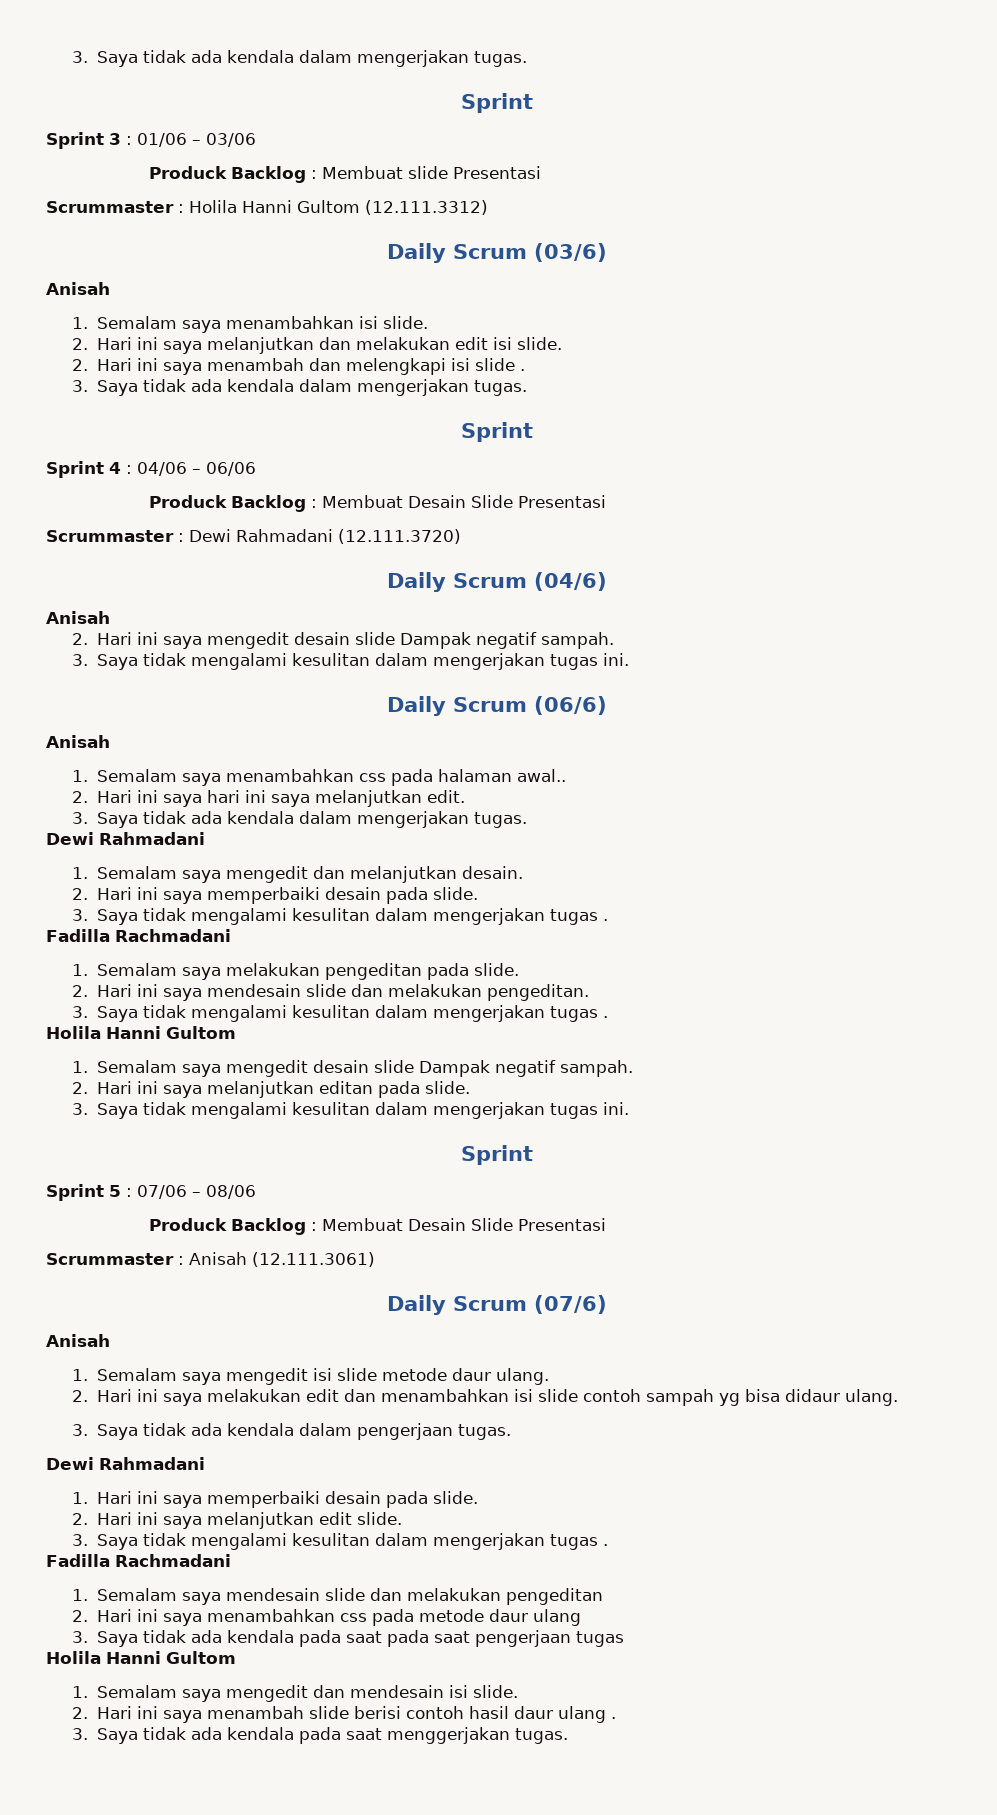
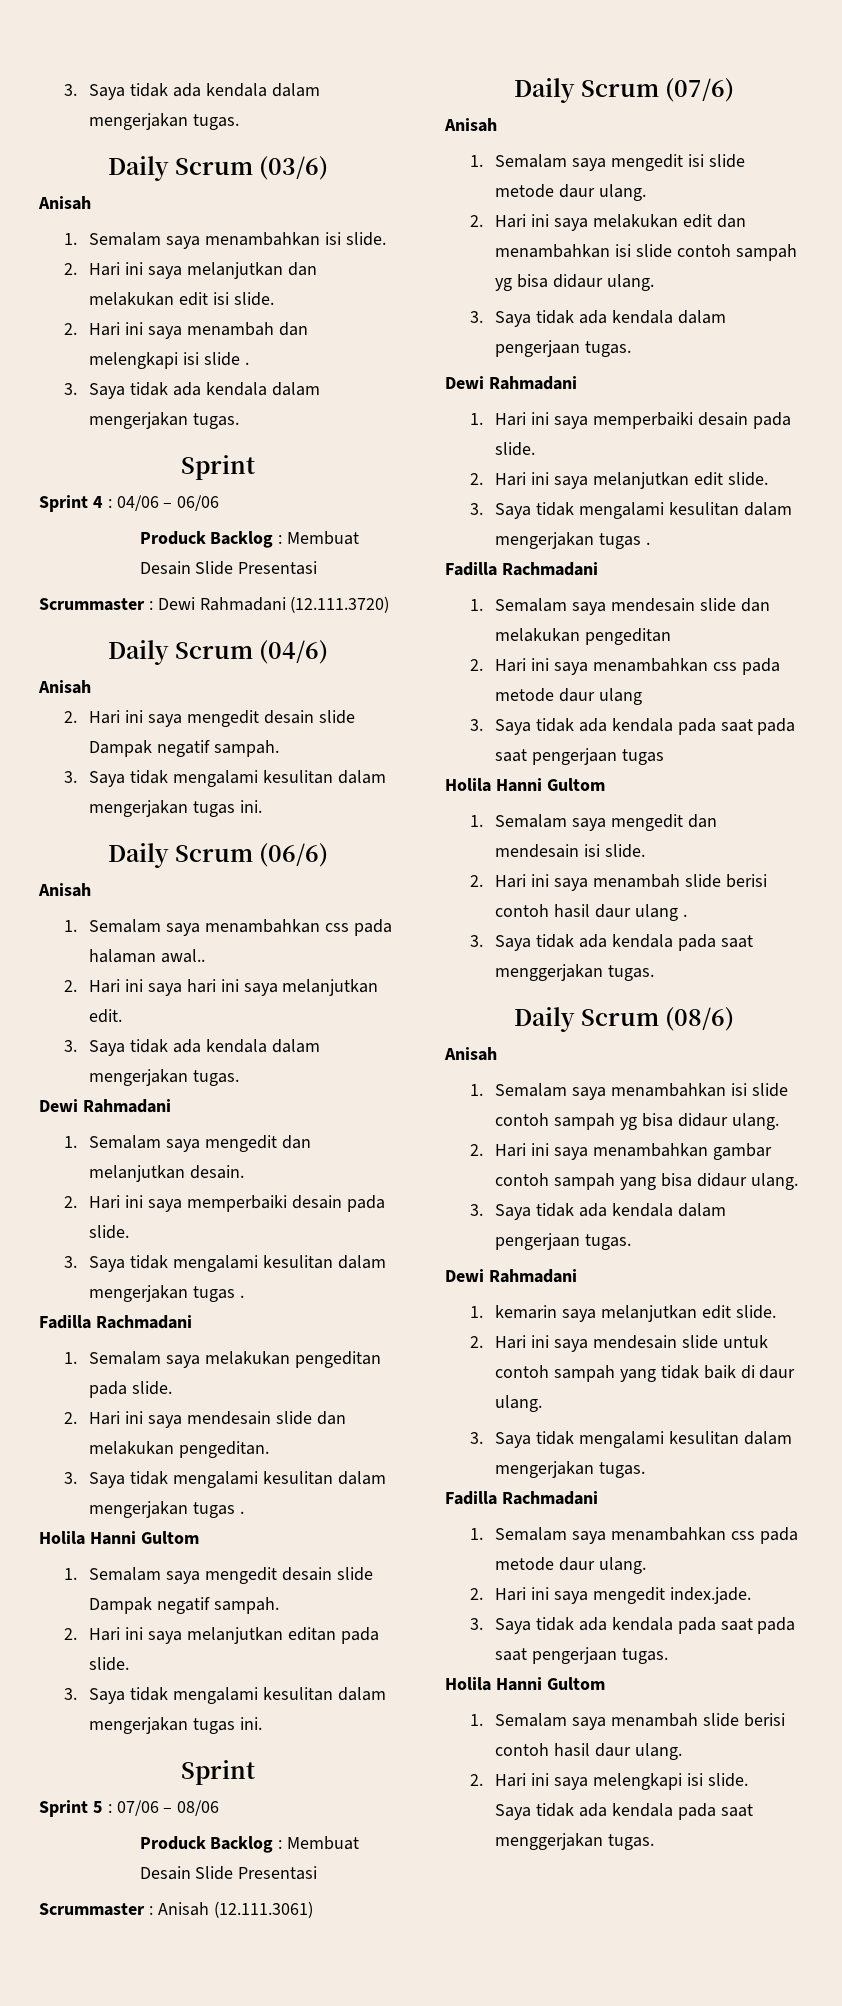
[71,50,528,67] [460,93,533,113] [46,132,256,149] [148,166,541,183] [46,200,488,215] 3. Saya tidak ada kendala dalam mengerjakan tugas. // Sprint // Sprint 3 : 01/06 – 03/06 // Produck Backlog : Membuat slide Presentasi // Scrummaster : Holila Hanni Gultom (12.111.3312) -> [64,83,320,100] [89,113,240,130] 3. Saya tidak ada kendala dalam mengerjakan tugas.
(569, 1736) none -> [514,1007,734,1032] [444,1047,497,1061] [470,1083,788,1100] [495,1113,779,1130] [470,1143,772,1160] [495,1173,798,1190] [470,1203,726,1220] [495,1233,632,1250] [445,1269,577,1283] [470,1305,776,1322] [470,1335,768,1352] [495,1365,796,1382] [495,1395,543,1412] [470,1431,792,1448] [495,1461,646,1478] [445,1491,598,1505] [470,1527,798,1544] [495,1557,647,1574] [470,1587,751,1604] [470,1617,796,1634] [495,1647,669,1664] [445,1677,605,1691] [470,1713,785,1730] [495,1743,682,1760] [470,1773,748,1790] [495,1803,753,1820] [495,1833,655,1850] // Daily Scrum (08/6) // Anisah // 1. Semalam saya menambahkan isi slide contoh sampah yg bisa didaur ulang. // 2. Hari ini saya menambahkan gambar contoh sampah yang bisa didaur ulang. // 3. Saya tidak ada kendala dalam pengerjaan tugas. // Dewi Rahmadani // 1. kemarin saya melanjutkan edit slide. // 2. Hari ini saya mendesain slide untuk contoh sampah yang tidak baik di daur ulang. // 3. Saya tidak mengalami kesulitan dalam mengerjakan tugas. // Fadilla Rachmadani // 1. Semalam saya menambahkan css pada metode daur ulang. // 2. Hari ini saya mengedit index.jade. // 3. Saya tidak ada kendala pada saat pada saat pengerjaan tugas. // Holila Hanni Gultom // 1. Semalam saya menambah slide berisi contoh hasil daur ulang. // 2. Hari ini saya melengkapi isi slide. // Saya tidak ada kendala pada saat menggerjakan tugas.

